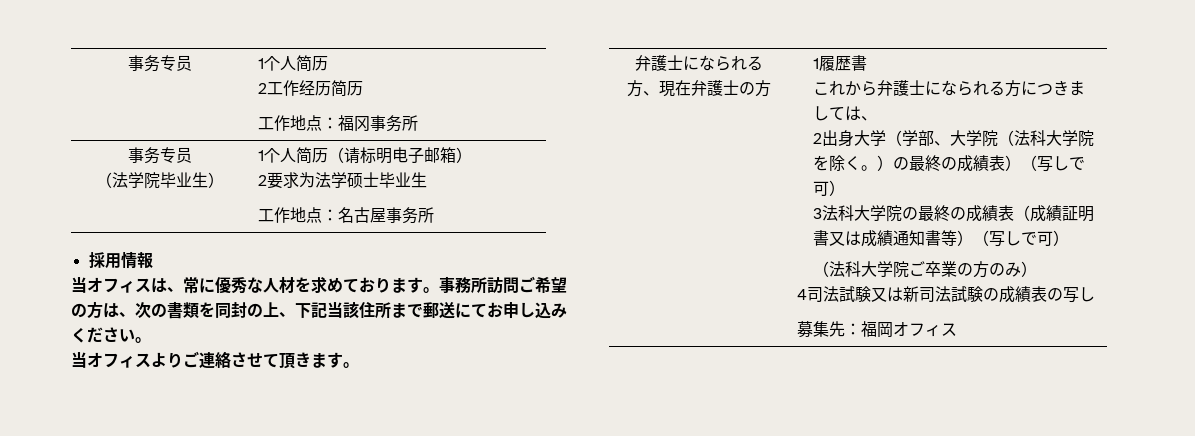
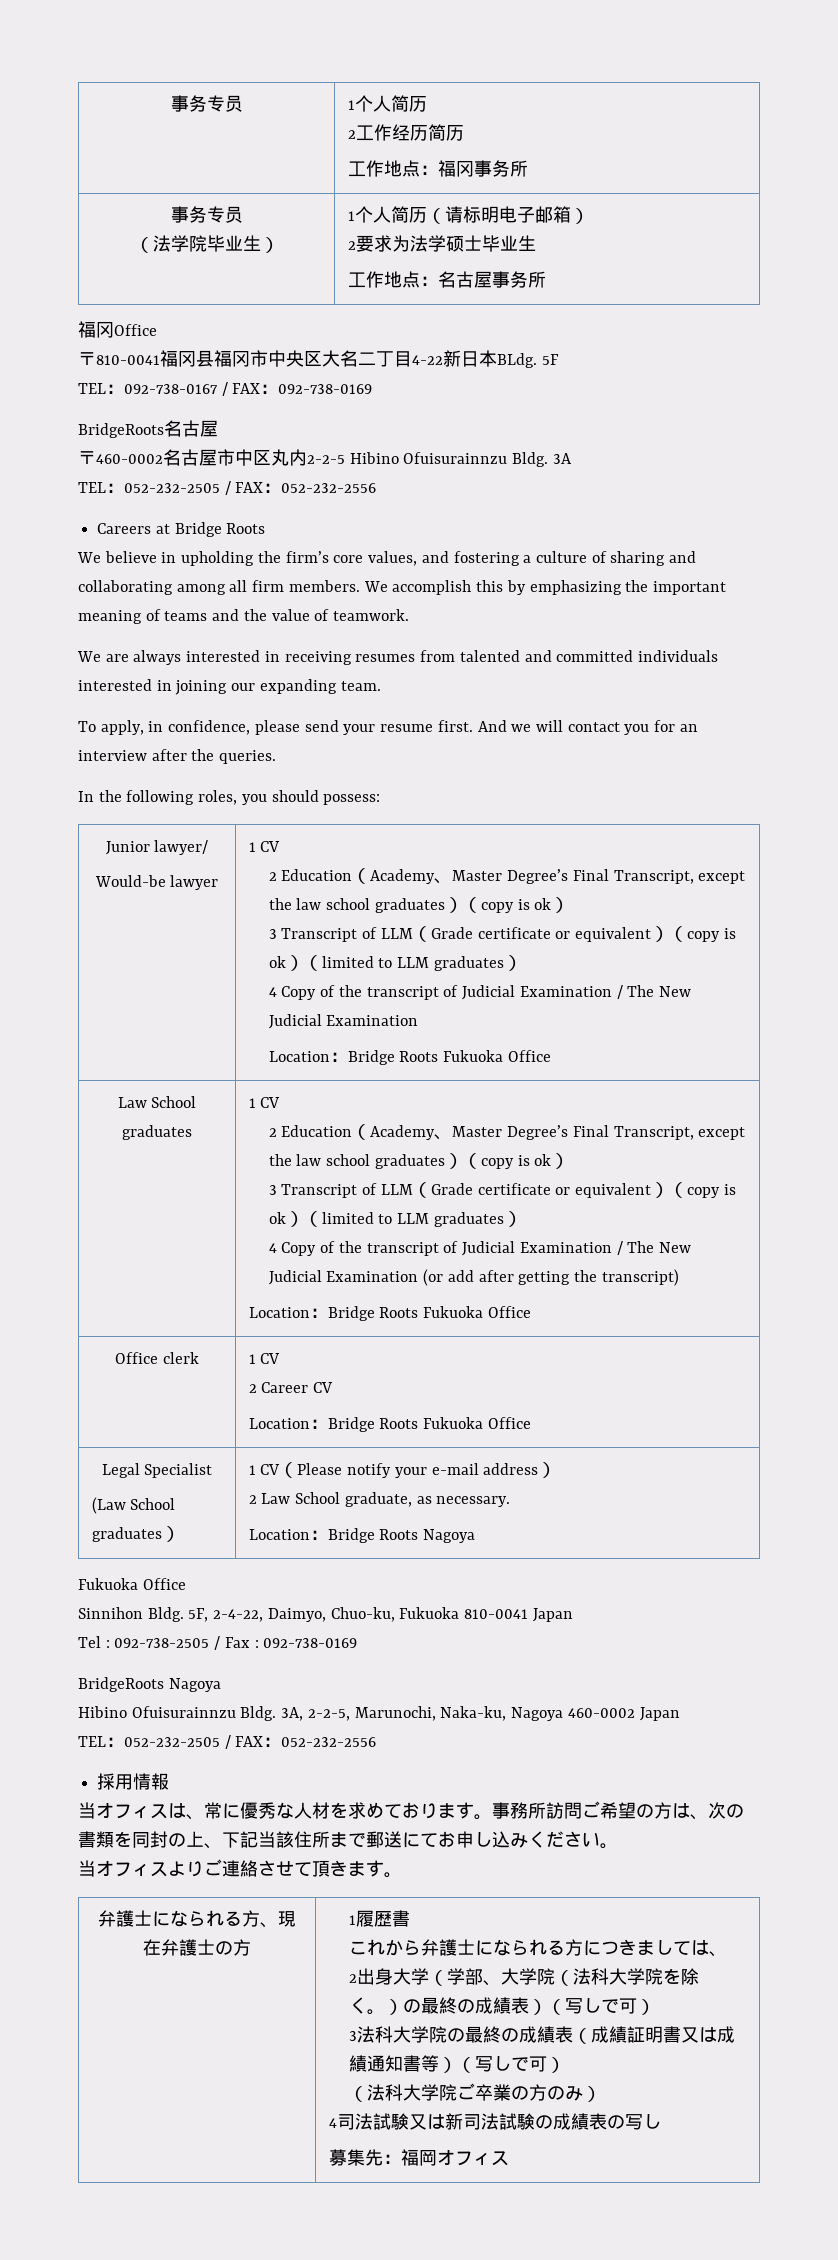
(435, 215) none -> [78,321,157,338] [78,350,559,368] [78,382,373,396] [78,420,218,438] [78,449,572,467] [78,481,377,495] [97,522,266,537] [77,551,697,566] [78,580,726,595] [78,609,410,624] [77,650,718,665] [78,679,381,695] [78,720,698,735] [78,749,277,764] [78,790,381,805] [105,840,209,855] [94,875,219,890] [248,841,281,852] [268,868,746,884] [268,897,570,913] [268,926,736,942] [268,955,522,971] [268,985,691,1000] [268,1014,419,1029] [268,1050,551,1065] [117,1096,197,1108] [122,1125,192,1140] [248,1097,281,1108] [268,1124,746,1140] [268,1153,570,1169] [268,1182,736,1198] [268,1211,522,1227] [268,1241,691,1256] [268,1269,679,1286] [248,1306,531,1321] [115,1352,199,1364] [248,1353,281,1364] [248,1382,334,1393] [248,1417,531,1432] [101,1463,213,1478] [91,1497,176,1514] [91,1526,180,1542] [248,1462,557,1478] [248,1492,511,1507] [248,1528,476,1543] [78,1578,186,1590] [78,1607,573,1622] [78,1636,358,1650] [78,1677,221,1692] [78,1706,680,1721] [78,1735,377,1749] // 福冈Office // 〒810-0041福冈县福冈市中央区大名二丁目4-22新日本BLdg. 5F // TEL：092-738-0167 / FAX：092-738-0169 // BridgeRoots名古屋 // 〒460-0002名古屋市中区丸内2-2-5 Hibino Ofuisurainnzu Bldg. 3A // TEL：052-232-2505 / FAX：052-232-2556 // Careers at Bridge Roots // We believe in upholding the firm’s core values, and fostering a culture of sharing and collaborating among all firm members. We accomplish this by emphasizing the important meaning of teams and the value of teamwork. // We are always interested in receiving resumes from talented and committed individuals interested in joining our expanding team. // To apply, in confidence, please send your resume first. And we will contact you for an interview after the queries. // In the following roles, you should possess: // Junior lawyer/ // Would-be lawyer | 1 CV // 2 Education（Academy、Master Degree’s Final Transcript, except the law school graduates）（copy is ok） // 3 Transcript of LLM（Grade certificate or equivalent）（copy is ok）（limited to LLM graduates） // 4 Copy of the transcript of Judicial Examination / The New Judicial Examination // Location：Bridge Roots Fukuoka Office // Law School graduates | 1 CV // 2 Education（Academy、Master Degree’s Final Transcript, except the law school graduates）（copy is ok） // 3 Transcript of LLM（Grade certificate or equivalent）（copy is ok）（limited to LLM graduates） // 4 Copy of the transcript of Judicial Examination / The New Judicial Examination (or add after getting the transcript) // Location：Bridge Roots Fukuoka Office // Office clerk | 1 CV // 2 Career CV // Location：Bridge Roots Fukuoka Office // Legal Specialist // (Law School graduates） | 1 CV（Please notify your e-mail address） // 2 Law School graduate, as necessary. // Location：Bridge Roots Nagoya // Fukuoka Office // Sinnihon Bldg. 5F, 2-4-22, Daimyo, Chuo-ku, Fukuoka 810-0041 Japan // Tel : 092-738-2505 / Fax : 092-738-0169 // BridgeRoots Nagoya // Hibino Ofuisurainnzu Bldg. 3A, 2-2-5, Marunochi, Naka-ku, Nagoya 460-0002 Japan // TEL：052-232-2505 / FAX：052-232-2556

